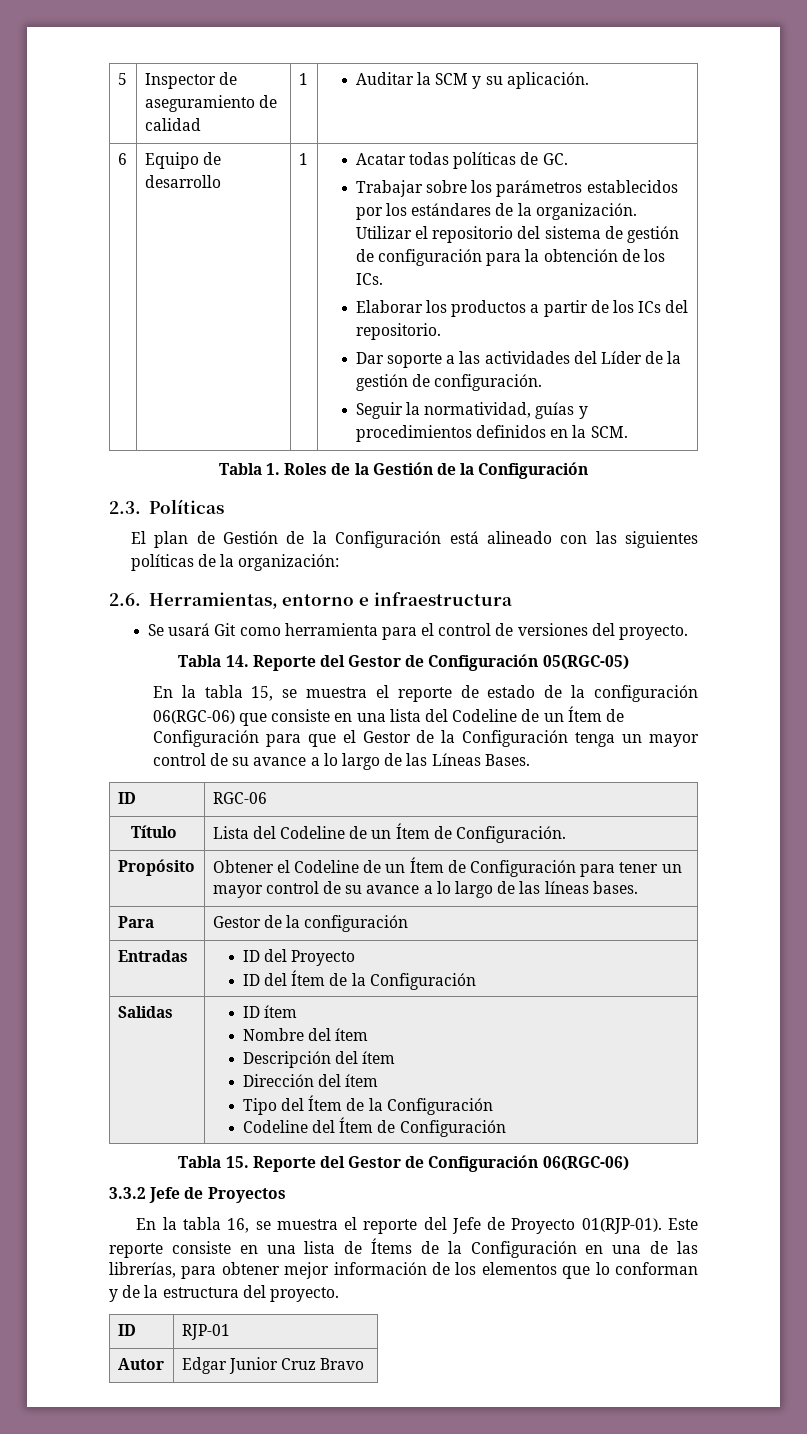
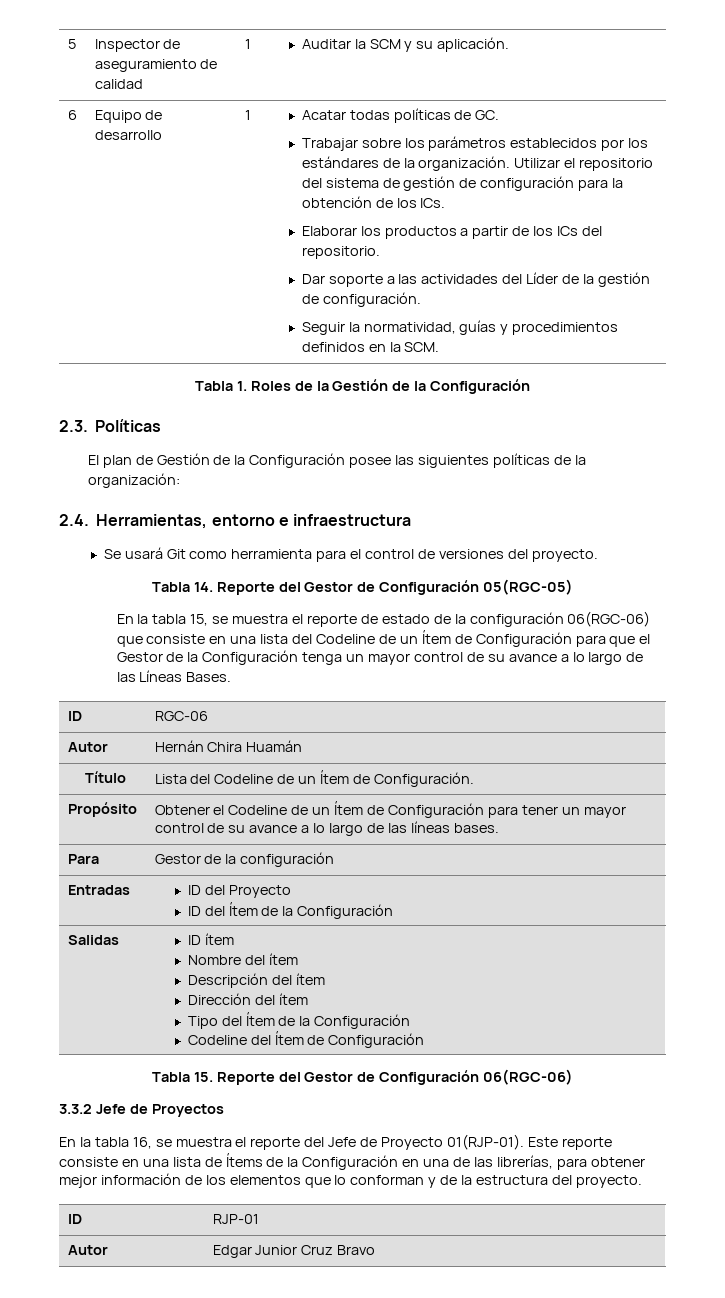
[449,531,588,544] está alineado con -> [349,457,392,468] posee
[109,593,141,606] 2.6. -> [59,514,89,526] 2.4.
(267, 798) none -> [67,742,108,752] [154,740,303,752] // Autor | Hernán Chira Huamán

